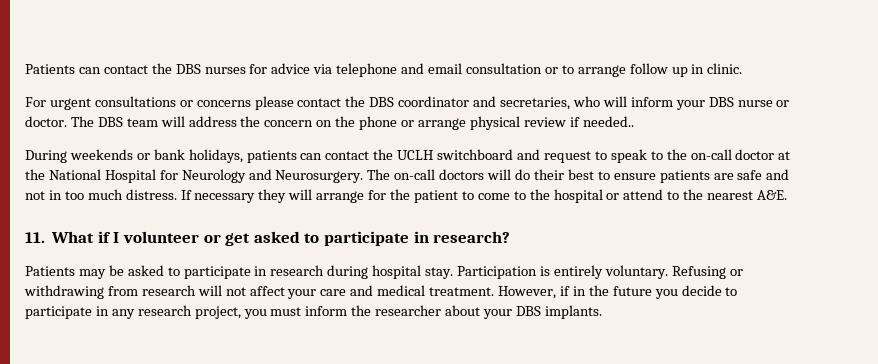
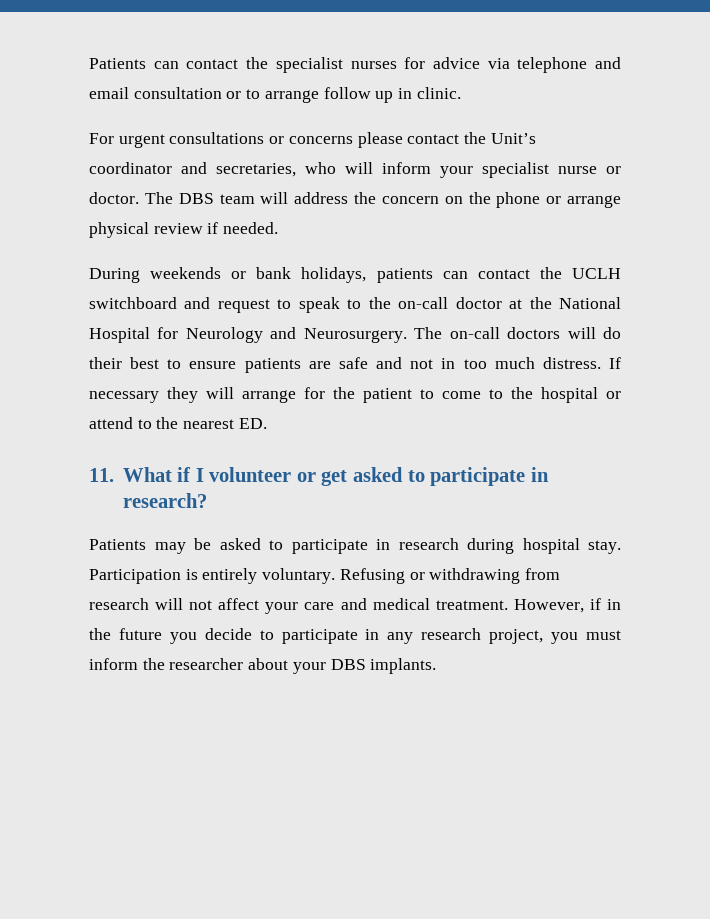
[175,64,201,74] DBS -> [275,57,343,73] specialist
[369,97,395,107] DBS -> [490,133,536,144] Unit’s
[708,97,734,107] DBS -> [482,162,549,178] specialist
[582,116,634,127] needed.. -> [223,222,279,234] needed.
[757,190,788,200] A&E. -> [238,418,267,429] ED.

